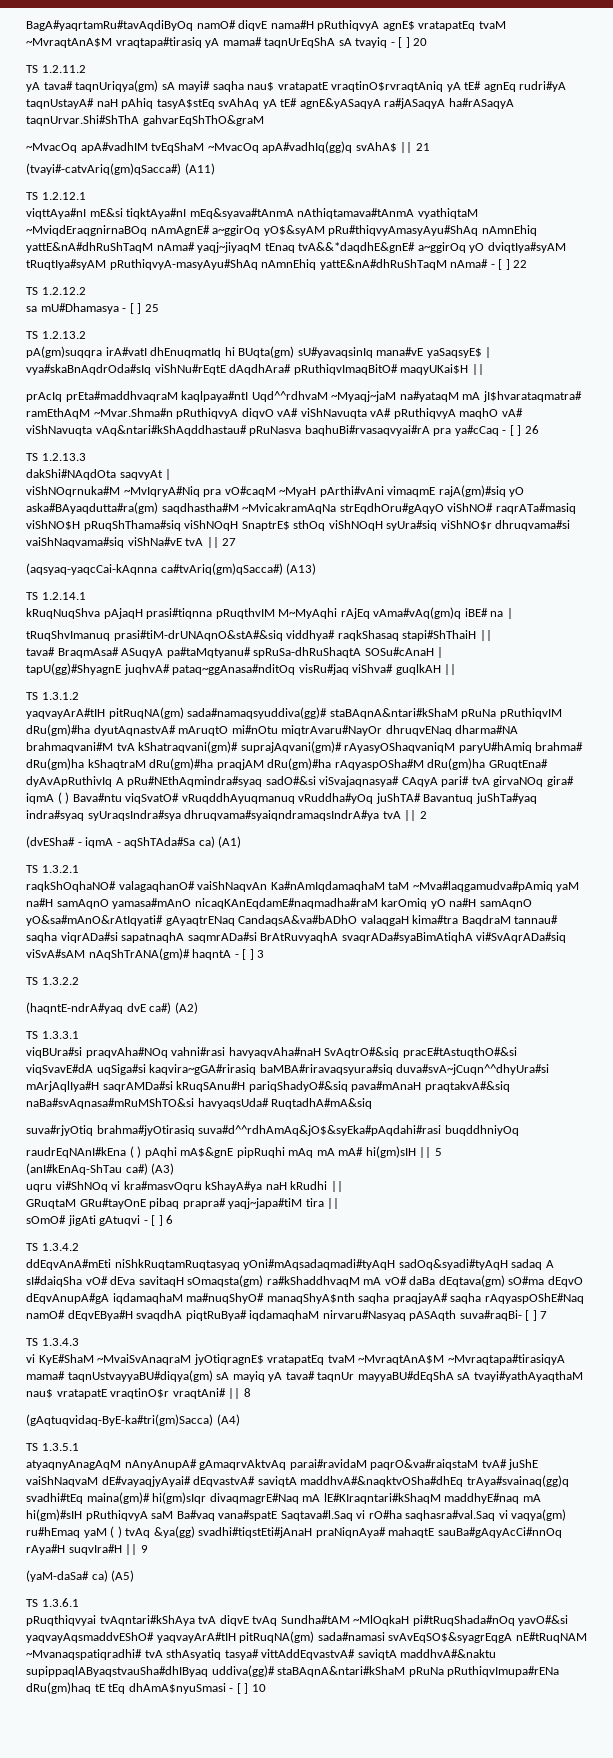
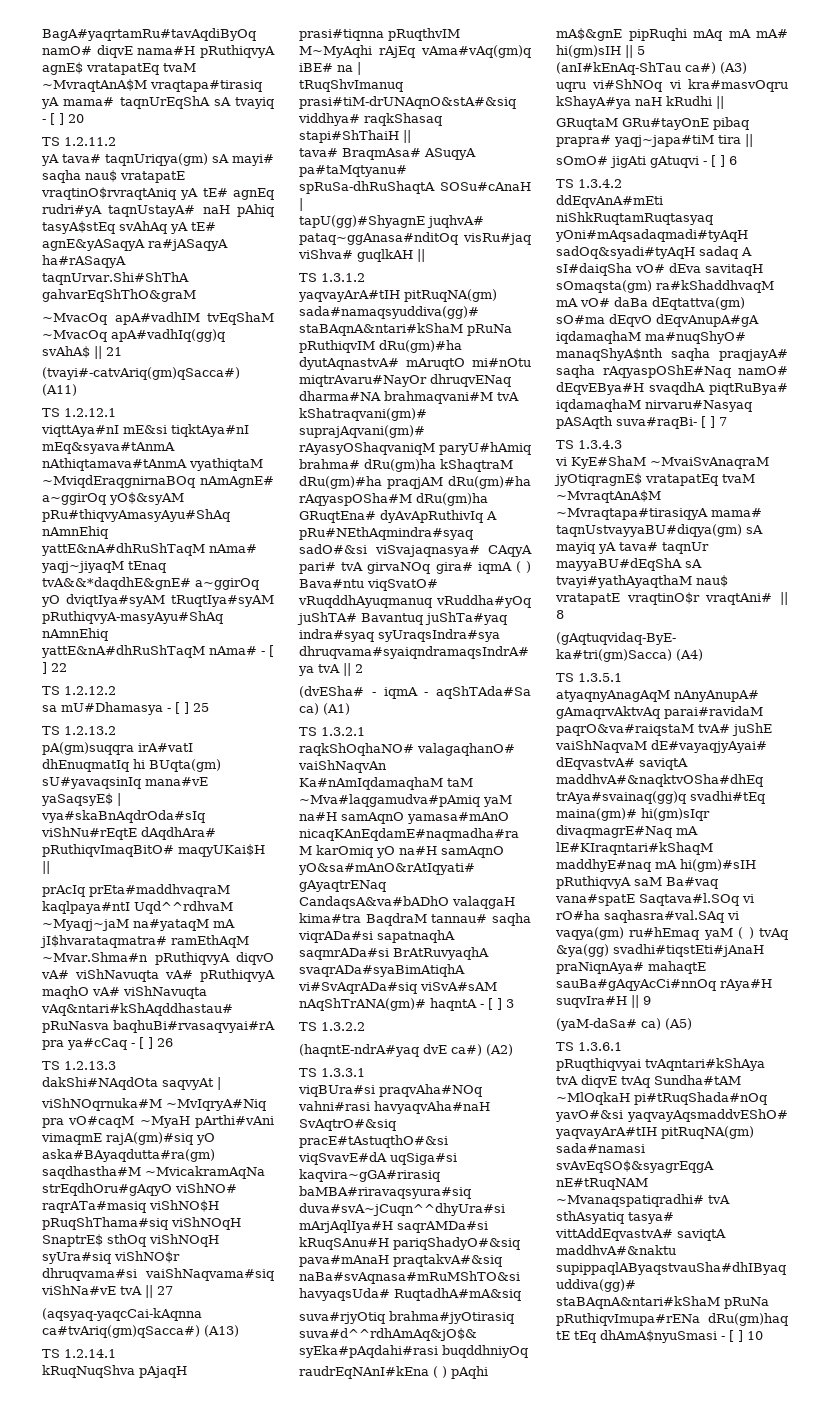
[438,1275,505,1287] dEqtava(gm) -> [652,297,745,310] dEqtattva(gm)
[280,1510,353,1521] Saqtava#l.Saq -> [639,893,739,906] Saqtava#l.SOq
[405,1510,496,1521] saqhasra#val.Saq -> [604,910,724,923] saqhasra#val.SAq

